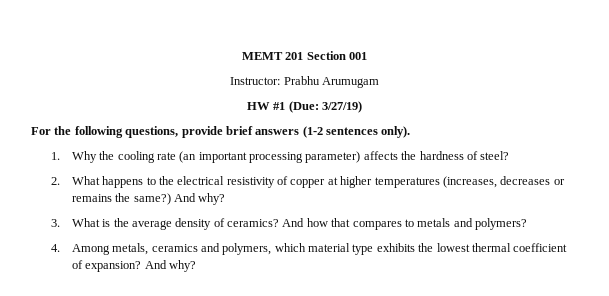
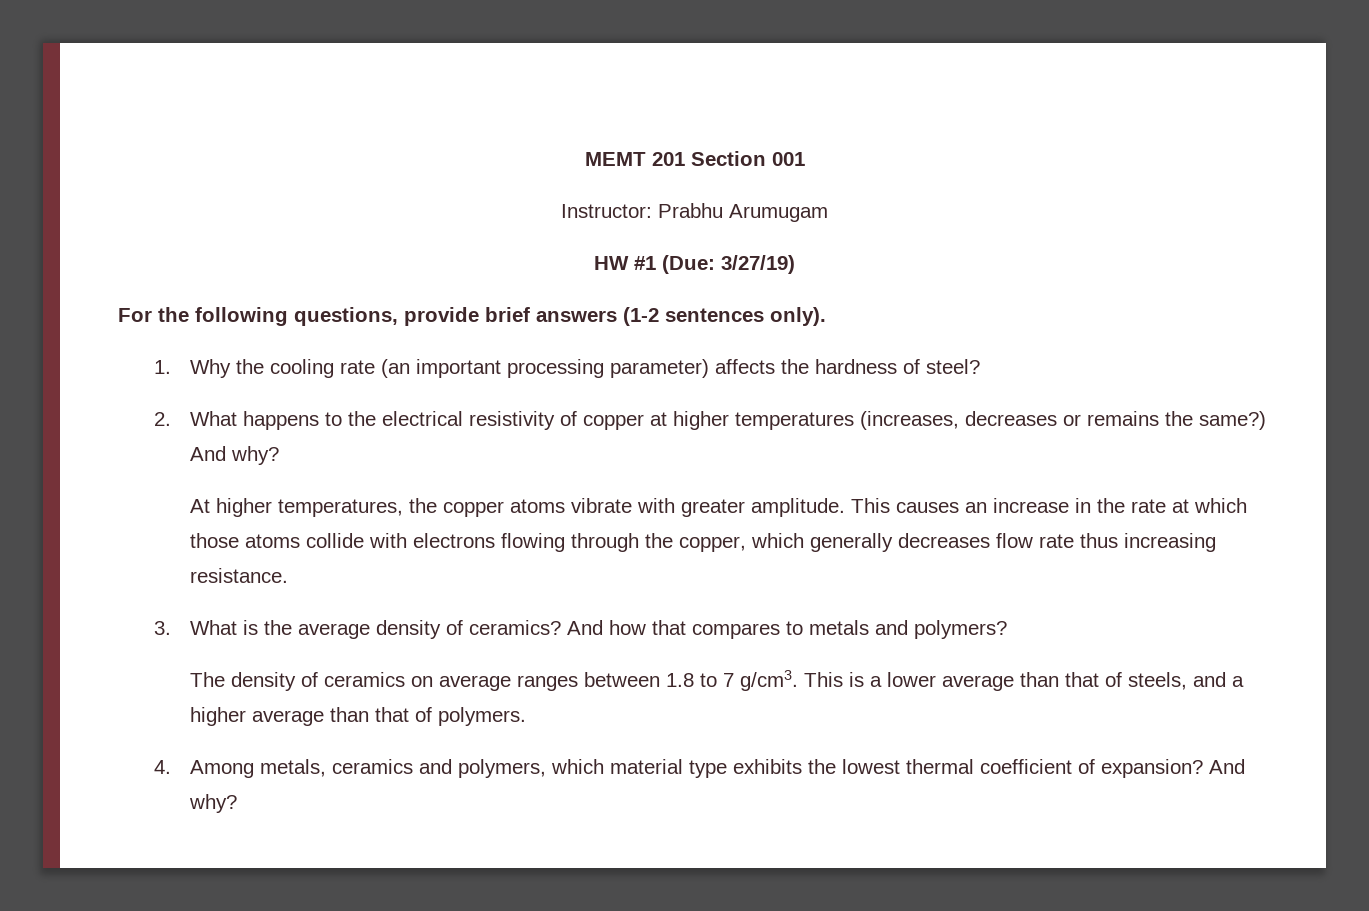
(226, 199) none -> [190,498,1248,517] [190,533,1217,552] [190,568,289,583] // At higher temperatures, the copper atoms vibrate with greater amplitude. This causes an increase in the rate at which those atoms collide with electrons flowing through the copper, which generally decreases flow rate thus increasing resistance.
(528, 224) none -> [190,670,1245,691] [190,707,527,726] // The density of ceramics on average ranges between 1.8 to 7 g/cm3. This is a lower average than that of steels, and a higher average than that of polymers.

